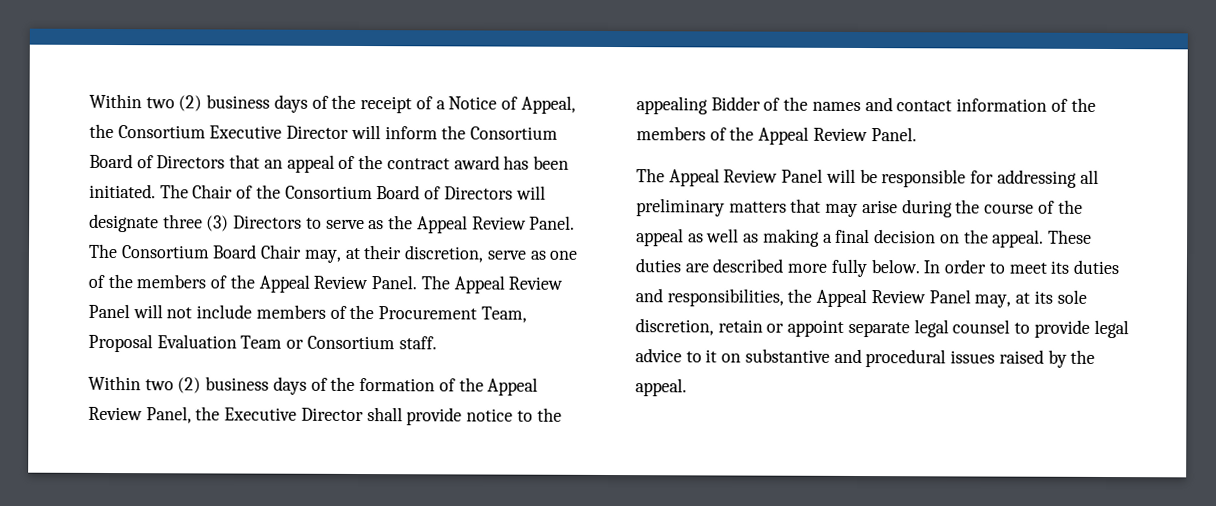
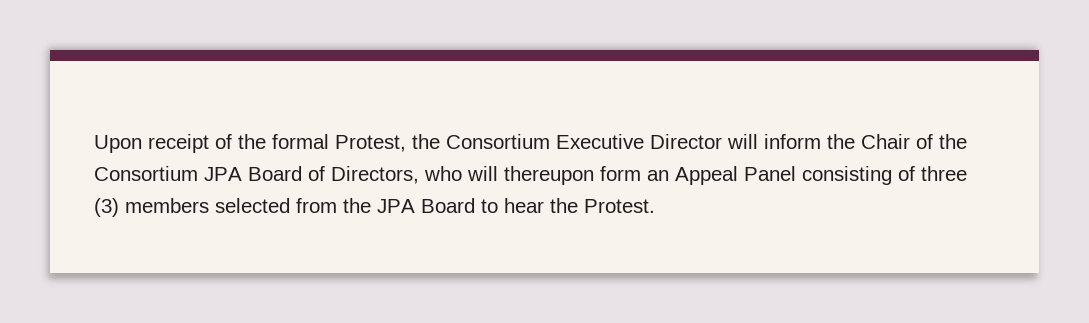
[89,93,576,114] Within two (2) business days of the receipt of a Notice of Appeal, -> [94,134,406,153] Upon receipt of the formal Protest,
[470,126,559,140] [89,153,569,173] [89,183,189,199] Consortium Board of Directors that an appeal of the contract award has been initiated. The -> (855, 141) none
[376,185,546,200] [89,213,576,234] [88,243,579,263] [88,273,564,294] [88,303,527,323] [88,333,437,353] [88,375,539,396] [88,406,562,426] [636,96,1096,115] [636,126,917,145] [636,168,1099,188] [636,198,1083,218] [636,228,1092,248] [635,258,1119,278] [635,288,1087,308] [635,318,1129,339] [635,348,1096,368] [635,378,687,397] Board of Directors will designate three (3) Directors to serve as the Appeal Review Panel. The Consortium Board Chair may, at their discretion, serve as one of the members of the Appeal Review Panel. The Appeal Review Panel will not include members of the Procurement Team, Proposal Evaluation Team or Consortium staff. // Within two (2) business days of the formation of the Appeal Review Panel, the Executive Director shall provide notice to the appealing Bidder of the names and contact information of the members of the Appeal Review Panel. // The Appeal Review Panel will be responsible for addressing all preliminary matters that may arise during the course of the appeal as well as making a final decision on the appeal. These duties are described more fully below. In order to meet its duties and responsibilities, the Appeal Review Panel may, at its sole discretion, retain or appoint separate legal counsel to provide legal advice to it on substantive and procedural issues raised by the appeal. -> [204,166,967,185] [94,198,655,217] JPA Board of Directors, who will thereupon form an Appeal Panel consisting of three (3) members selected from the JPA Board to hear the Protest.

